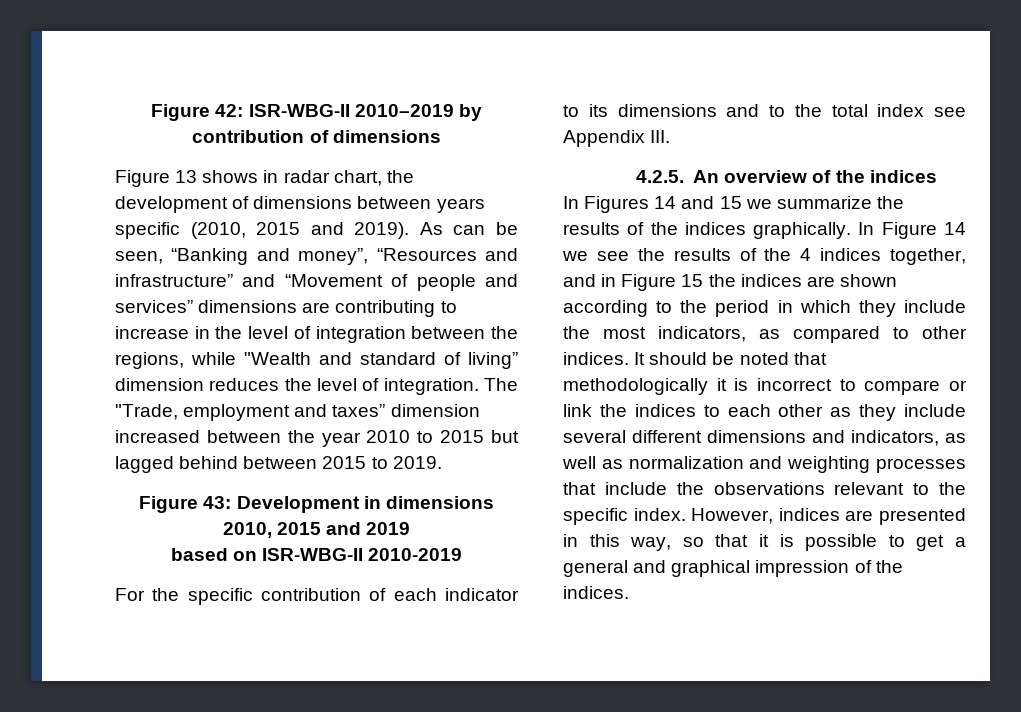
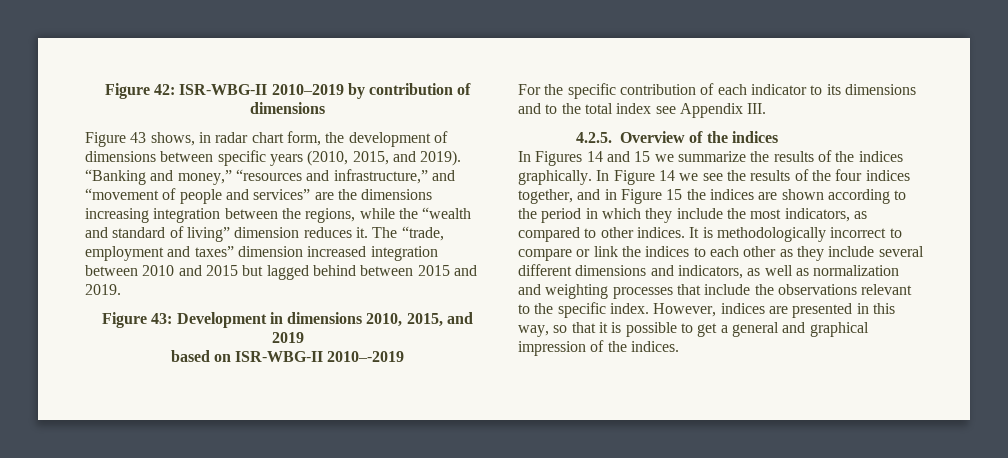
[175,170,382,186] 13 shows in radar chart, -> [130,131,321,146] 43 shows, in radar chart form,
[436,198,485,213] [115,222,518,239] [115,248,518,265] [115,274,518,291] [115,300,457,317] [115,326,311,339] years specific (2010, 2015 and 2019). As can be seen, “Banking and money”, “Resources and infrastructure” and “Movement of people and services” dimensions are contributing to increase in the level of -> [217,150,462,166] [85,169,455,185] [85,188,433,204] [85,208,149,223] specific years (2010, 2015, and 2019). “Banking and money,” “resources and infrastructure,” and “movement of people and services” are the dimensions increasing
[244,352,311,365] "Wealth -> [398,207,472,219] the “wealth
[284,378,518,395] [115,404,178,420] the level of integration. The "Trade, -> [355,226,444,241] it. The “trade,
[206,430,434,447] between the year 2010 to -> [370,246,438,261] [85,265,202,276] integration between 2010 and
[371,457,388,469] to -> [453,265,477,276] and
[276,522,321,535] 2015 -> [406,313,443,327] 2015,
[368,548,463,561] 2010-2019 -> [327,351,405,362] 2010–-2019
[693,170,808,183] An overview -> [620,131,686,143] Overview
[800,248,812,261] 4 -> [835,169,863,181] four
[649,352,827,365] [563,378,749,395] should be noted that methodologically it is -> [702,227,826,242] is methodologically

